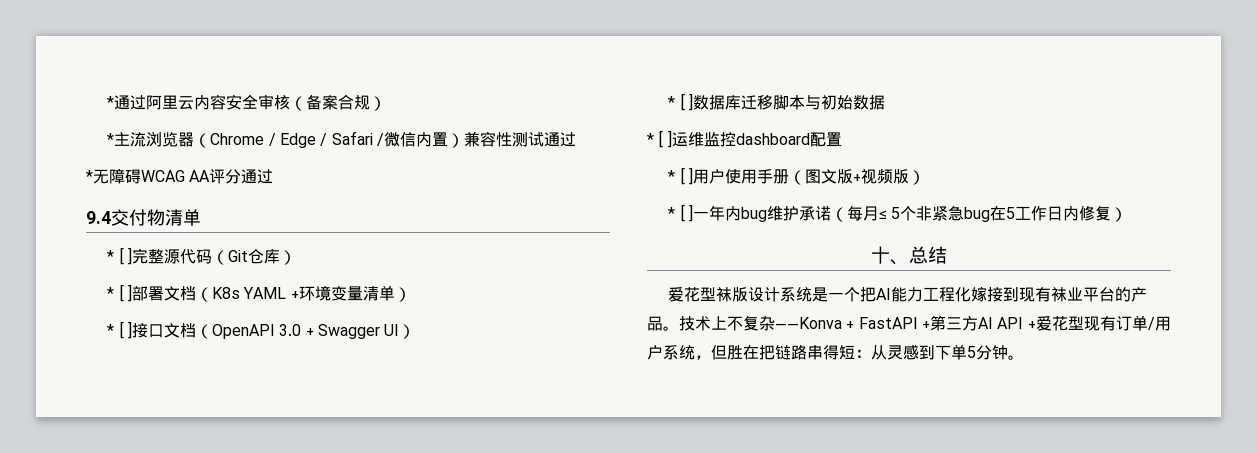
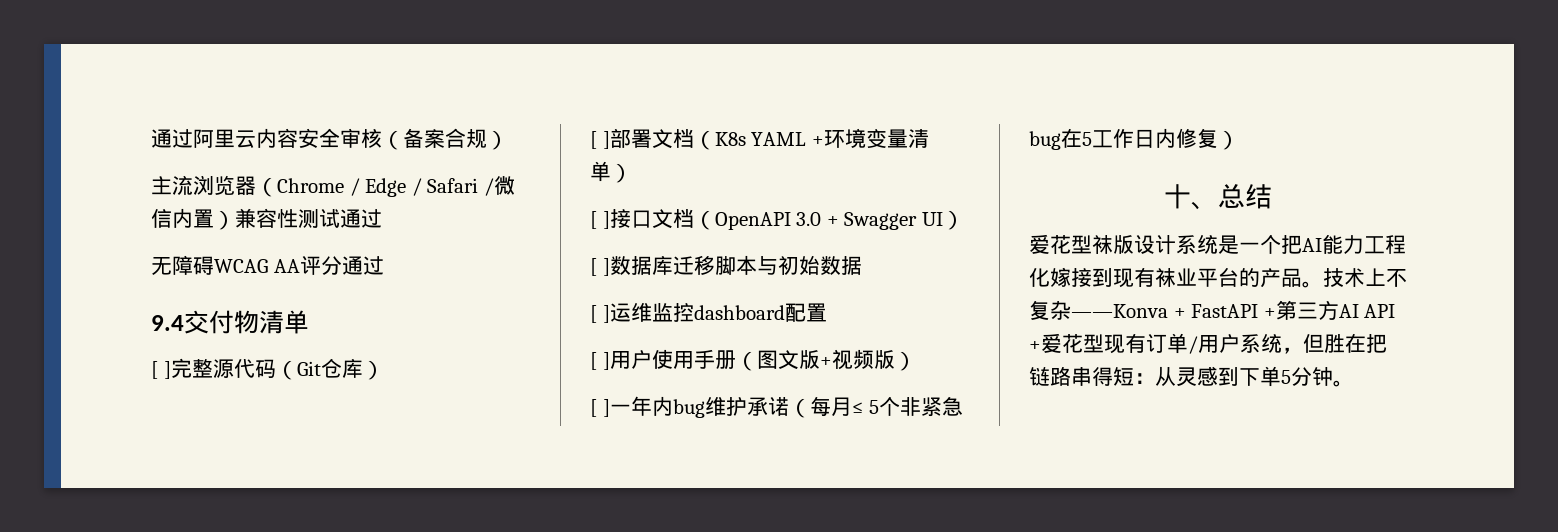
[107,96,115,108] * -> (151, 138) none
[107,133,115,145] * -> (508, 140) none
[86,170,93,182] * -> (382, 218) none
[107,250,115,262] * -> (309, 322) none
[107,287,115,299] * -> (384, 370) none
[107,324,115,336] * -> (632, 173) none
[668,96,676,108] * -> (964, 220) none
[647,133,654,145] * -> (862, 265) none
[668,170,676,182] * -> (827, 312) none
[668,207,676,219] * -> (916, 361) none

